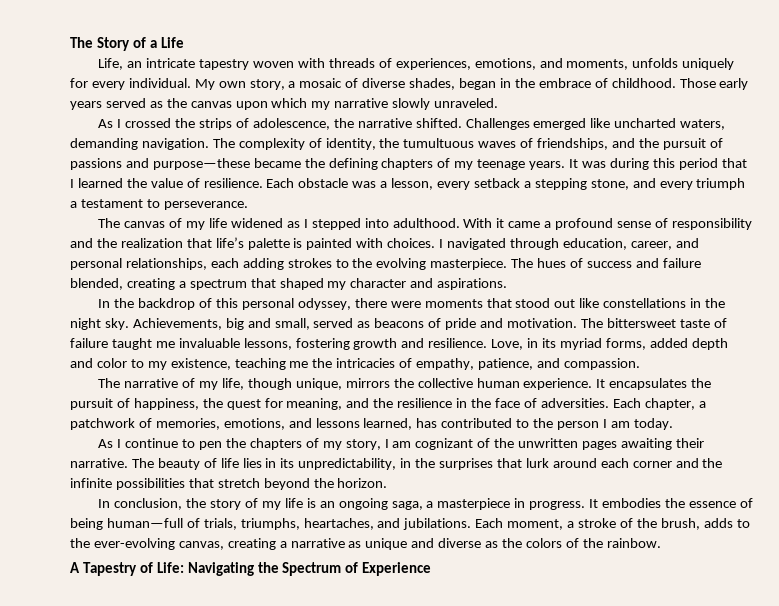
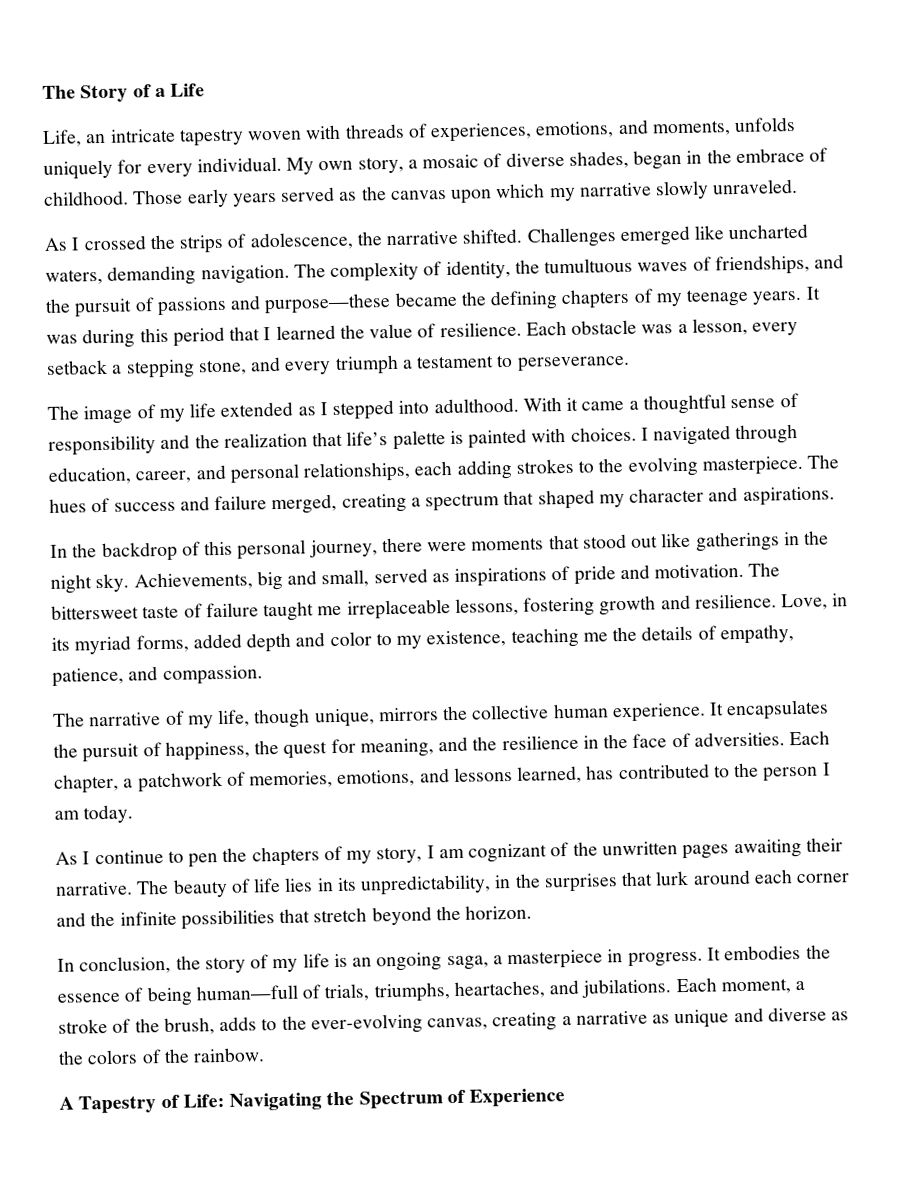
[124,218,283,230] canvas of my life widened -> [83,401,294,425] image of my life extended
[555,218,614,230] profound -> [642,394,726,415] thoughtful
[70,278,123,290] blended, -> [271,493,338,515] merged,
[297,298,351,310] odyssey, -> [308,539,378,558] journey,
[603,298,687,308] constellations -> [694,531,780,552] gatherings
[374,318,425,328] beacons -> [454,567,548,587] inspirations
[178,338,240,348] invaluable -> [346,599,451,620] irreplaceable
[336,358,396,368] intricacies -> [641,625,694,641] details

